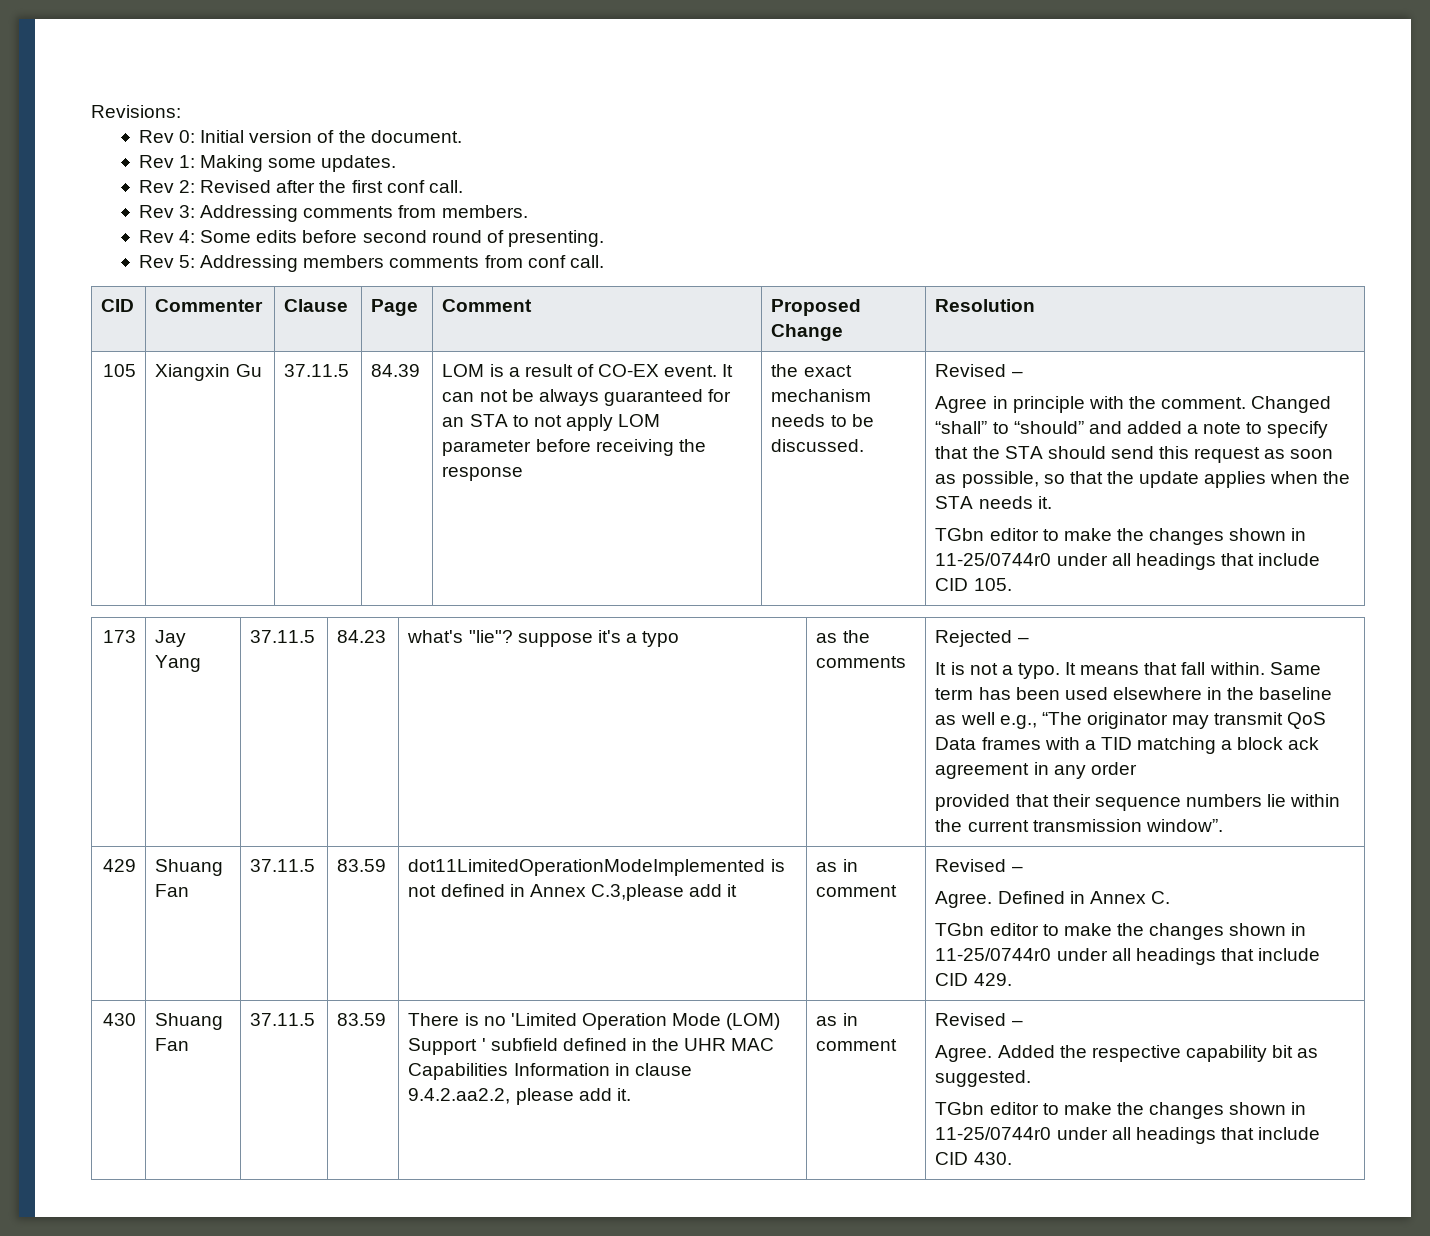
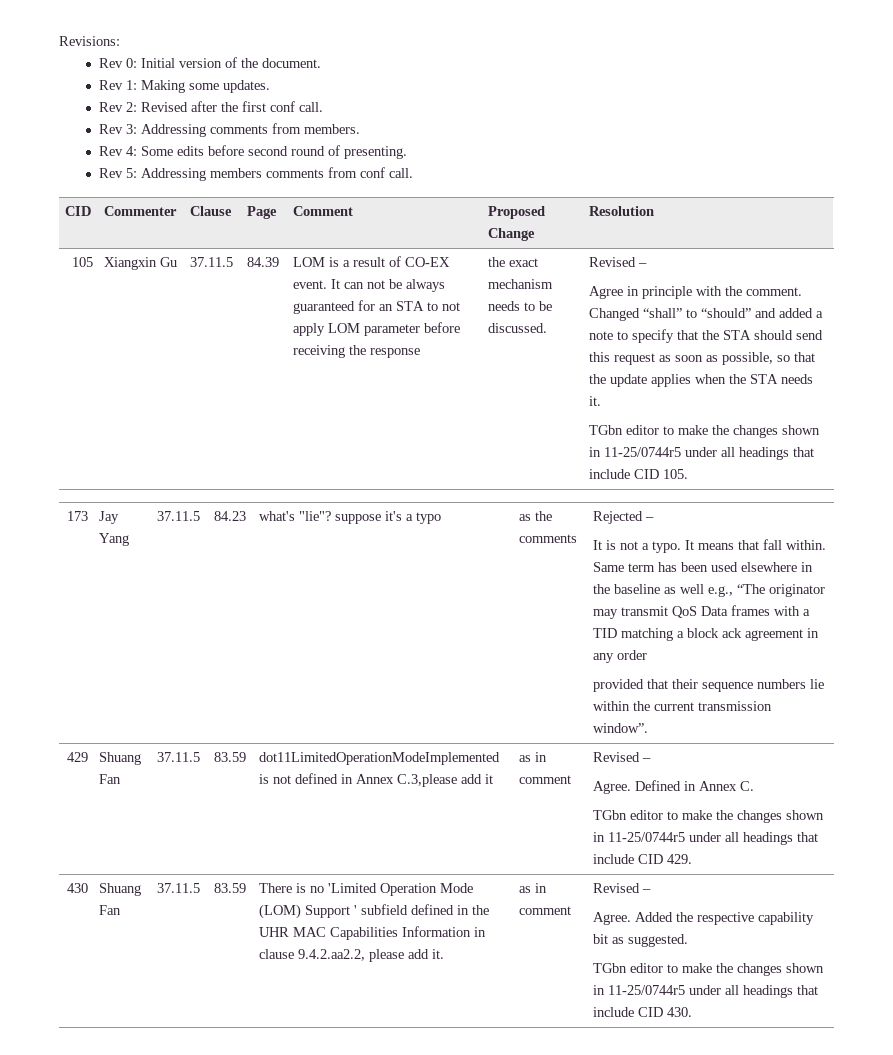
[935,553,1052,566] 11-25/0744r0 -> [604,447,682,457] 11-25/0744r5
[935,948,1052,961] 11-25/0744r0 -> [608,832,686,842] 11-25/0744r5
[935,1127,1052,1140] 11-25/0744r0 -> [608,985,686,995] 11-25/0744r5

